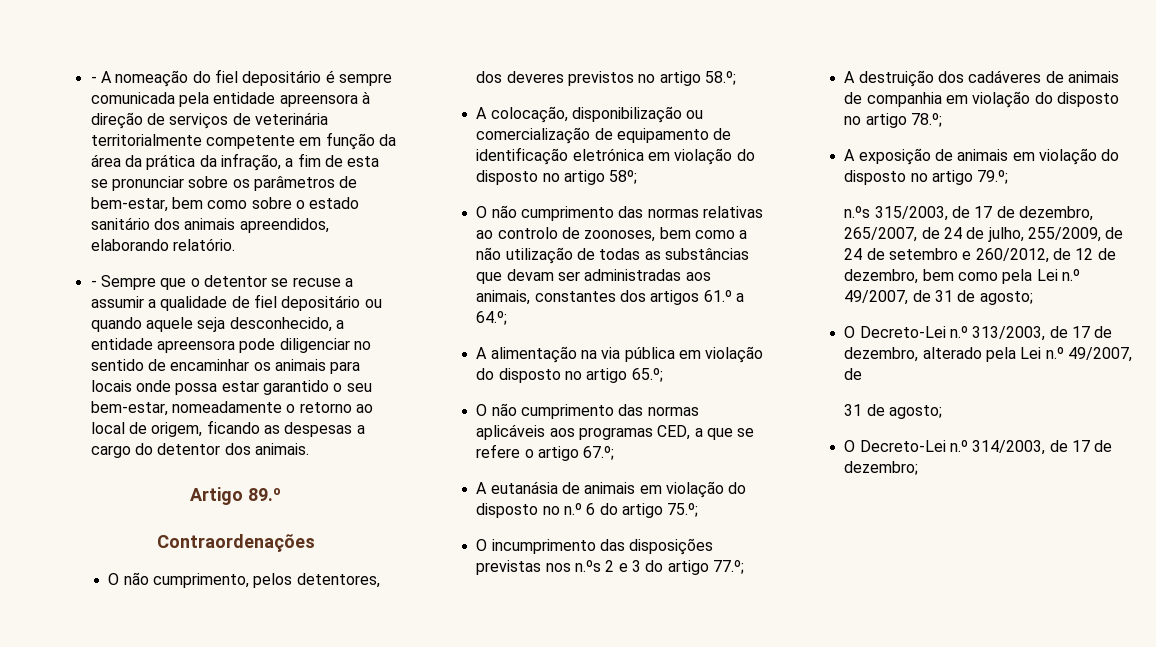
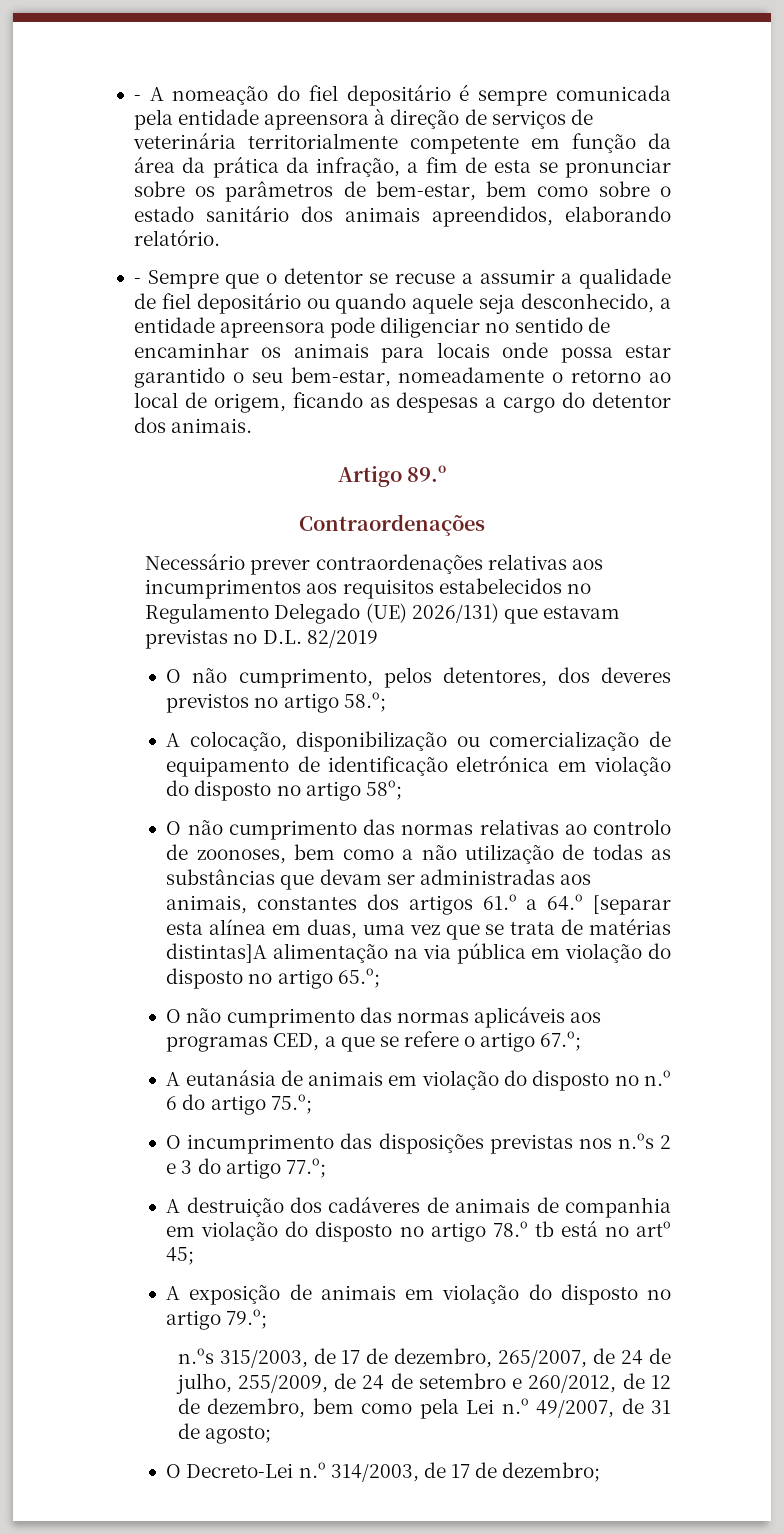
(315, 543) none -> [145,553,603,575] [145,578,591,599] [145,603,620,624] [145,629,378,649] // Necessário prever contraordenações relativas aos incumprimentos aos requisitos estabelecidos no Regulamento Delegado (UE) 2026/131) que estavam previstas no D.L. 82/2019
[476,311,508,325] [476,347,488,359] 64.º; // A -> [547,894,671,915] [166,918,671,940] [166,943,268,963] 64.º [separar esta alínea em duas, uma vez que se trata de matérias distintas]A
[910,113,942,127] 78.º; -> [492,1220,671,1237] [166,1247,195,1265] 78.º tb está no artº 45;
[844,326,1113,341] [844,347,1132,362] [844,368,863,380] [844,404,943,419] // O Decreto-Lei n.º 313/2003, de 17 de dezembro, alterado pela Lei n.º 49/2007, de // 31 de agosto; -> (271, 1435) none

